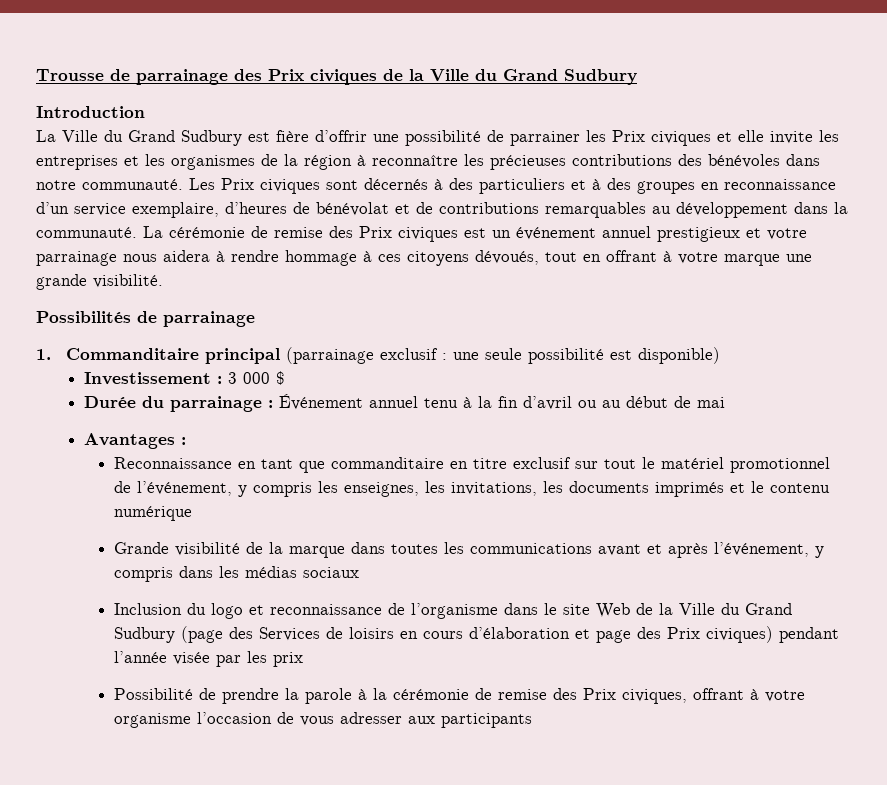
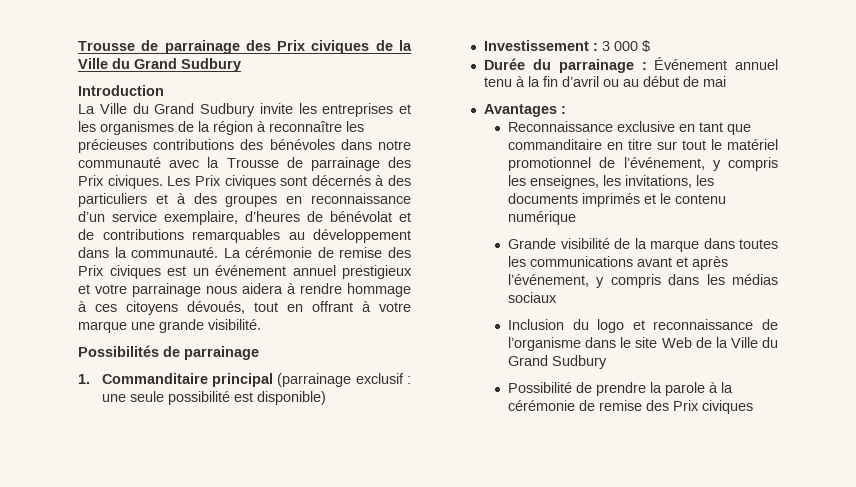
[248,130,764,146] est fière d’offrir une possibilité de parrainer les Prix civiques et elle -> (255, 110) none
[82,179,183,190] communauté. -> [78,157,411,171] [78,175,163,189] communauté avec la Trousse de parrainage des Prix civiques.
(233, 463) none -> [617,121,676,132] exclusive
[513,457,572,469] exclusif -> (653, 144) none
[181,626,840,643] [114,651,304,667] (page des Services de loisirs en cours d’élaboration et page des Prix civiques) pendant l’année visée par les prix -> (608, 362) none
[622,688,806,704] [114,712,533,728] civiques, offrant à votre organisme l’occasion de vous adresser aux participants -> [702,400,754,414] civiques

